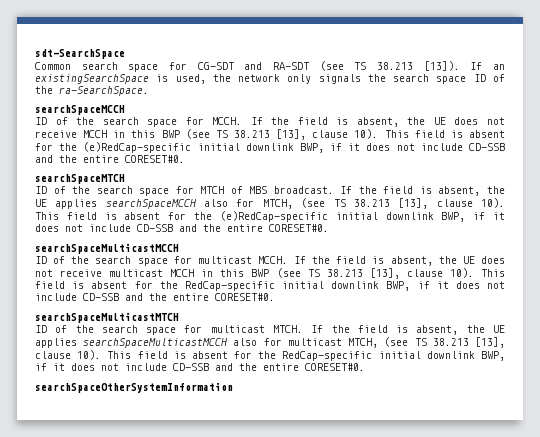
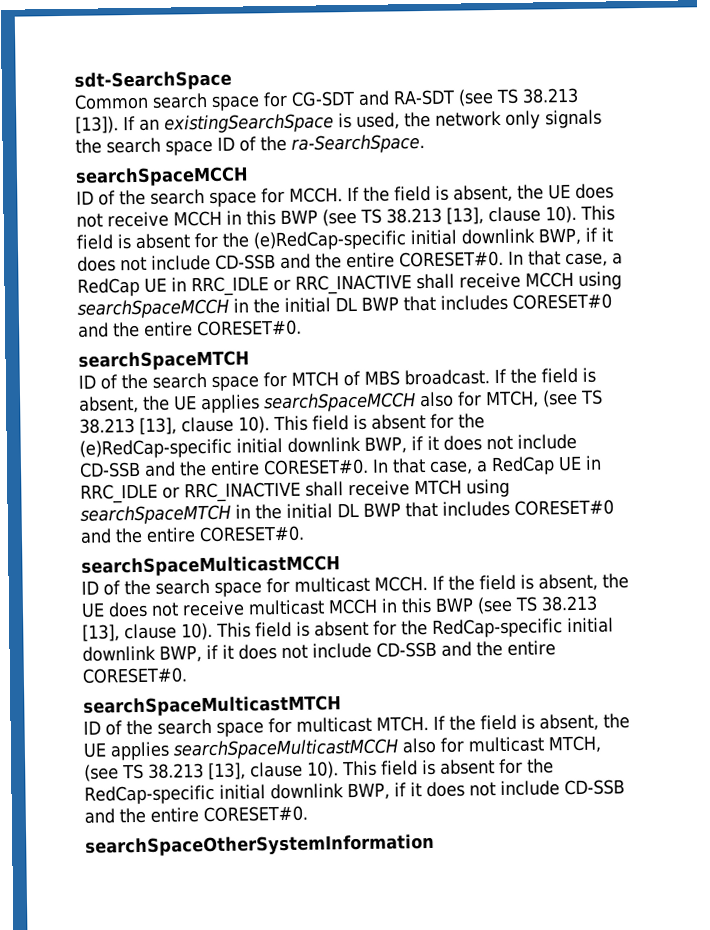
(185, 159) none -> [508,250,623,268] [77,271,622,297] [77,293,612,319] [78,319,302,338] In that case, a RedCap UE in RRC_IDLE or RRC_INACTIVE shall receive MCCH using searchSpaceMCCH in the initial DL BWP that includes CORESET#0 and the entire CORESET#0.
(329, 228) none -> [372,455,602,476] [80,478,510,504] [80,499,614,525] [80,525,305,544] In that case, a RedCap UE in RRC_IDLE or RRC_INACTIVE shall receive MTCH using searchSpaceMTCH in the initial DL BWP that includes CORESET#0 and the entire CORESET#0.

